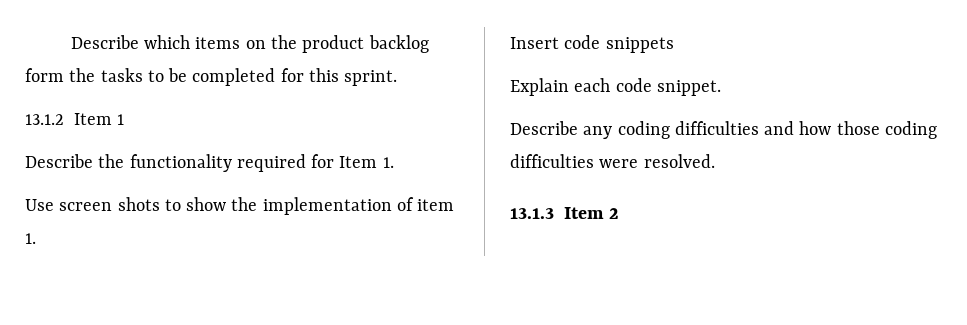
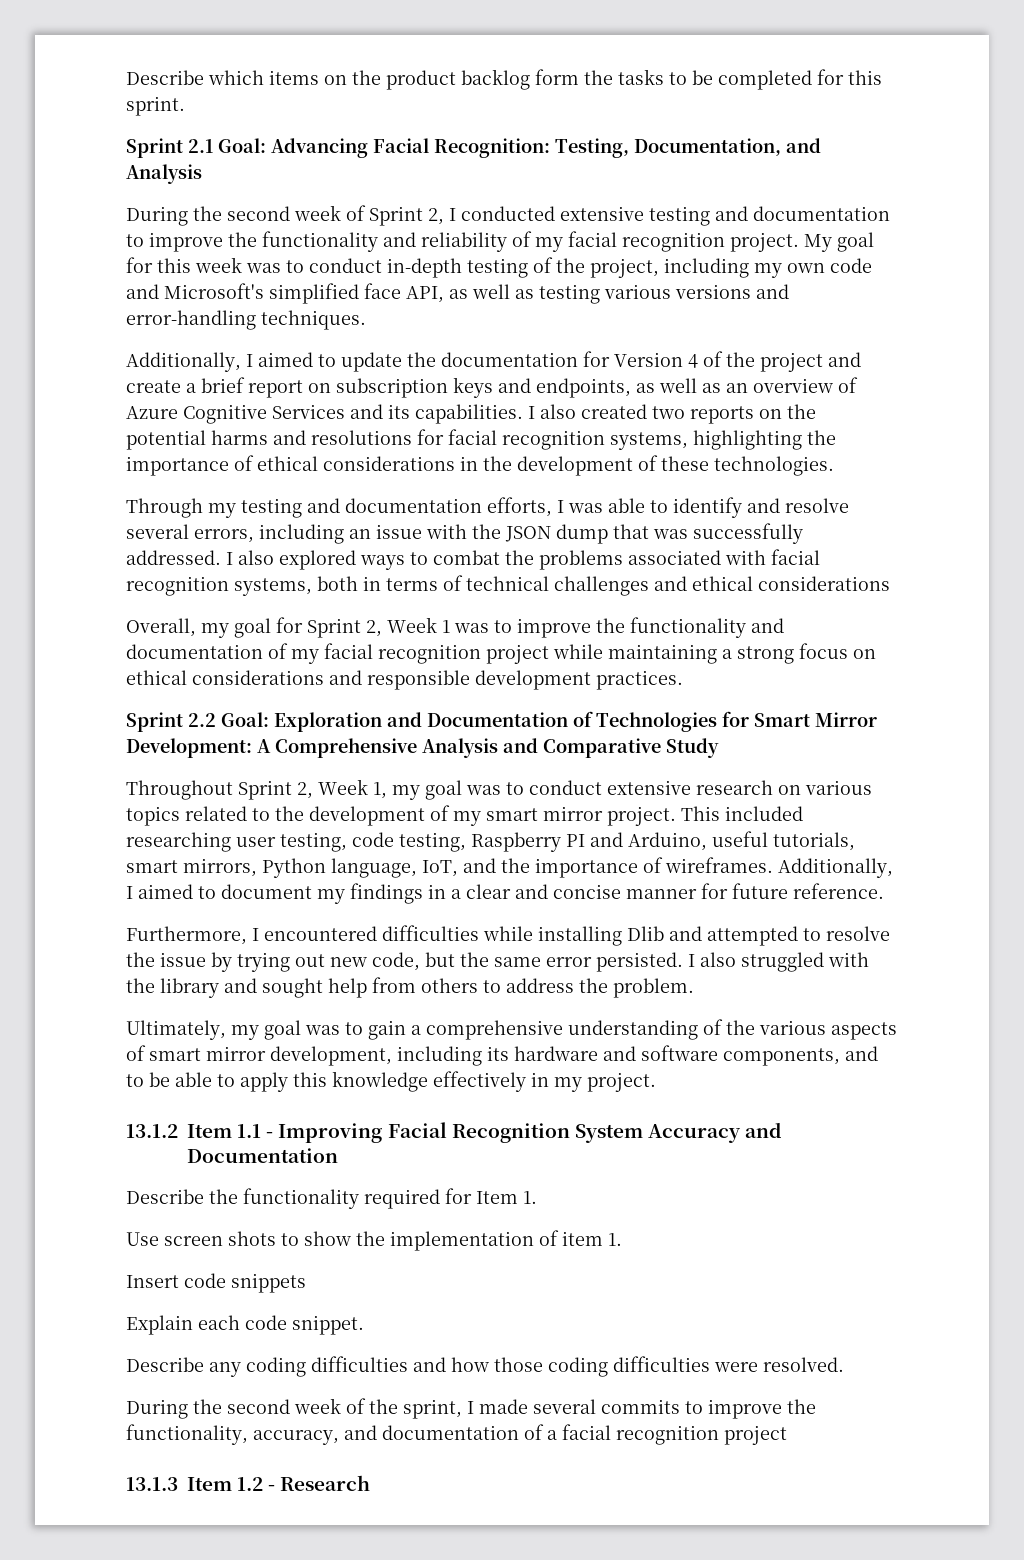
[25,113,125,125] 13.1.2 Item 1 -> [126,138,821,158] [126,164,202,184] [126,205,890,226] [126,231,874,252] [126,257,872,278] [126,283,789,304] [126,310,366,330] [126,351,861,372] [126,377,858,398] [126,404,816,424] [126,429,836,450] [126,455,834,476] [126,497,849,518] [126,523,803,544] [126,549,820,570] [126,575,890,596] [126,617,784,638] [126,643,876,664] [126,670,683,690] [126,711,877,732] [126,738,719,758] [126,779,872,800] [126,805,803,826] [126,831,855,852] [126,857,893,878] [126,883,884,904] [126,925,890,946] [126,952,869,972] [126,977,694,998] [126,1019,897,1040] [126,1045,878,1066] [126,1071,656,1092] [126,1122,783,1143] [187,1148,338,1163] Sprint 2.1 Goal: Advancing Facial Recognition: Testing, Documentation, and Analysis // During the second week of Sprint 2, I conducted extensive testing and documentation to improve the functionality and reliability of my facial recognition project. My goal for this week was to conduct in-depth testing of the project, including my own code and Microsoft's simplified face API, as well as testing various versions and error-handling techniques. // Additionally, I aimed to update the documentation for Version 4 of the project and create a brief report on subscription keys and endpoints, as well as an overview of Azure Cognitive Services and its capabilities. I also created two reports on the potential harms and resolutions for facial recognition systems, highlighting the importance of ethical considerations in the development of these technologies. // Through my testing and documentation efforts, I was able to identify and resolve several errors, including an issue with the JSON dump that was successfully addressed. I also explored ways to combat the problems associated with facial recognition systems, both in terms of technical challenges and ethical considerations // Overall, my goal for Sprint 2, Week 1 was to improve the functionality and documentation of my facial recognition project while maintaining a strong focus on ethical considerations and responsible development practices. // Sprint 2.2 Goal: Exploration and Documentation of Technologies for Smart Mirror Development: A Comprehensive Analysis and Comparative Study // Throughout Sprint 2, Week 1, my goal was to conduct extensive research on various topics related to the development of my smart mirror project. This included researching user testing, code testing, Raspberry PI and Arduino, useful tutorials, smart mirrors, Python language, IoT, and the importance of wireframes. Additionally, I aimed to document my findings in a clear and concise manner for future reference. // Furthermore, I encountered difficulties while installing Dlib and attempted to resolve the issue by trying out new code, but the same error persisted. I also struggled with the library and sought help from others to address the problem. // Ultimately, my goal was to gain a comprehensive understanding of the various aspects of smart mirror development, including its hardware and software components, and to be able to apply this knowledge effectively in my project. // 13.1.2 Item 1.1 - Improving Facial Recognition System Accuracy and Documentation
(715, 161) none -> [126,1398,816,1419] [126,1424,787,1445] // During the second week of the sprint, I made several commits to improve the functionality, accuracy, and documentation of a facial recognition project
[609,208,620,219] 2 -> [237,1475,371,1491] 1.2 - Research

